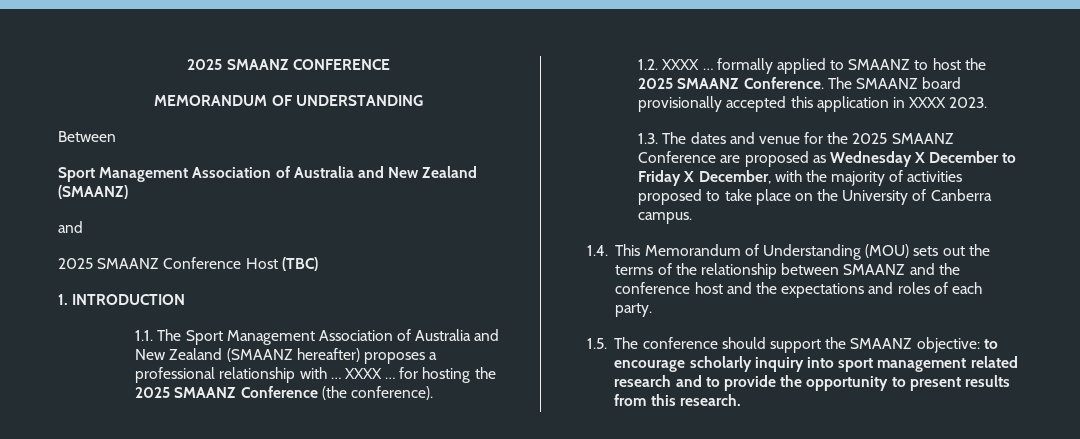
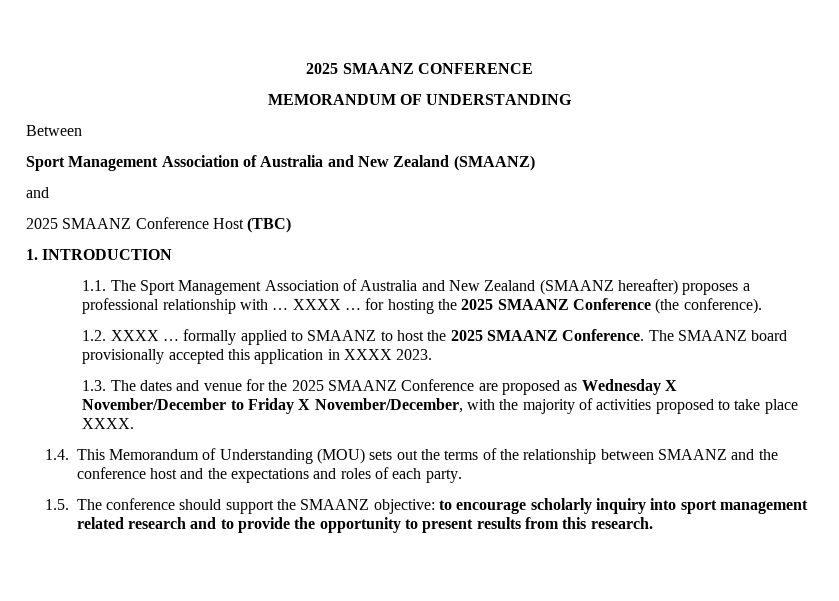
[929,151,1000,163] December -> [82,398,227,410] November/December
[698,170,771,184] December, -> [314,398,463,413] November/December,
[794,189,992,205] [638,212,693,224] on the University of Canberra campus. -> [82,418,135,429] XXXX.

